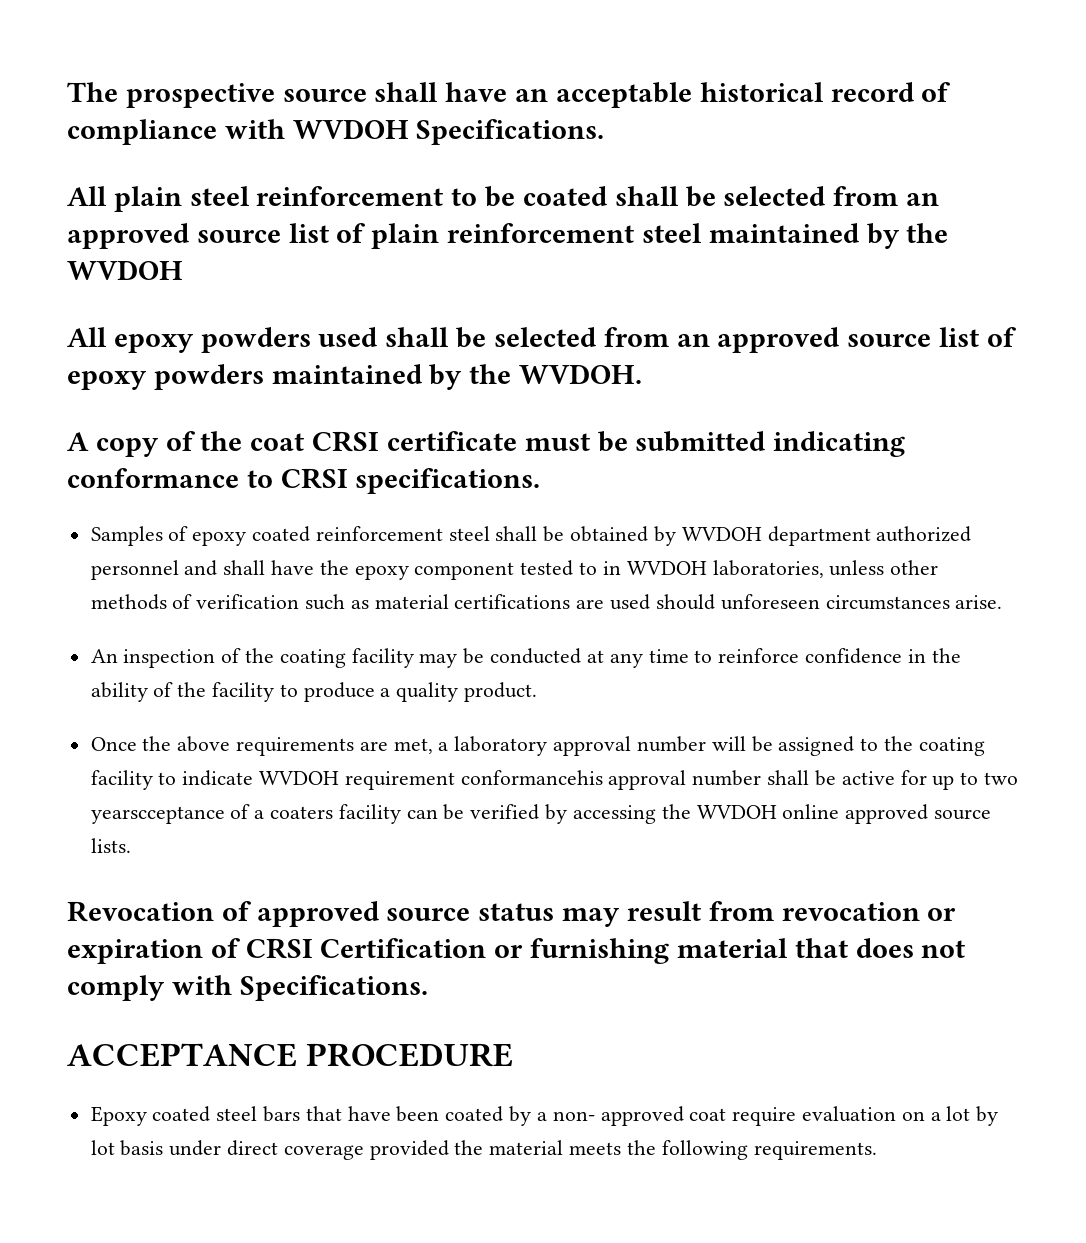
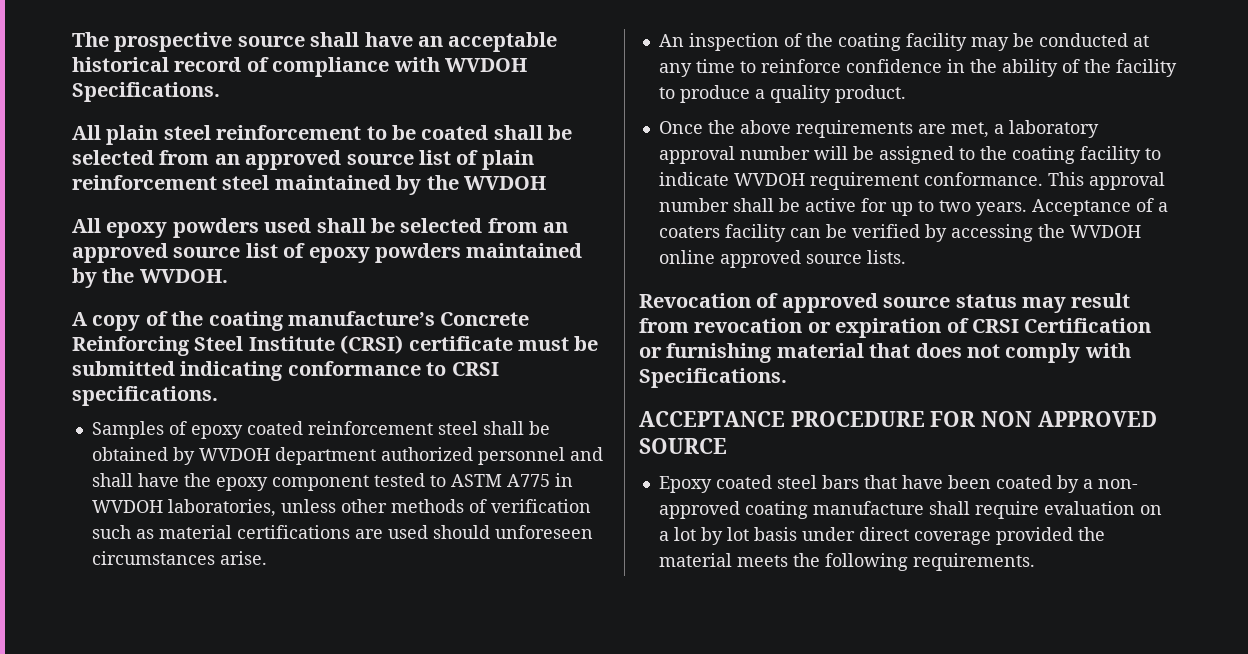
[250,431,380,452] coat CRSI -> [208,311,530,331] [72,335,404,356] coating manufacture’s Concrete Reinforcing Steel Institute (CRSI)
(598, 568) none -> [450,474,550,487] ASTM A775
[460,770,603,785] conformancehis -> [923,172,1084,186] conformance. This
[90,806,225,824] yearscceptance -> [975,199,1131,216] years. Acceptance
(514, 1055) none -> [930,411,1157,427] [639,438,727,454] FOR NON APPROVED SOURCE
[689,1108,727,1121] coat -> [744,501,970,519] coating manufacture shall

